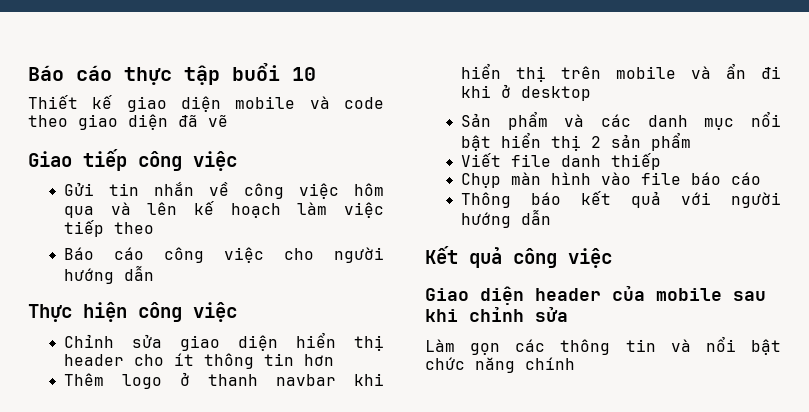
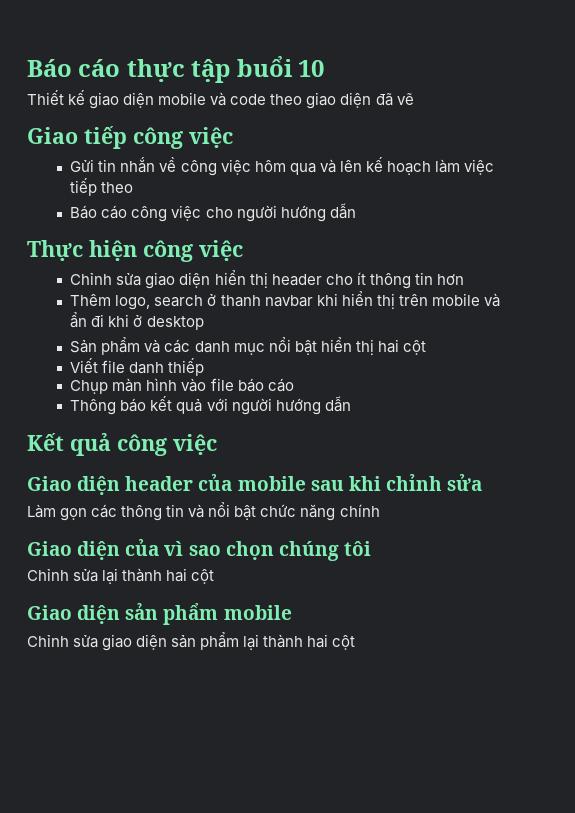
[122,374,163,389] logo -> [115,295,204,310] logo, search
[591,132,692,151] 2 sản phẩm -> [377,339,426,355] hai cột
(575, 363) none -> [27,538,371,561] [27,568,215,585] [27,602,292,625] [27,632,356,651] // Giao diện của vì sao chọn chúng tôi // Chỉnh sửa lại thành hai cột // Giao diện sản phẩm mobile // Chỉnh sửa giao diện sản phẩm lại thành hai cột

